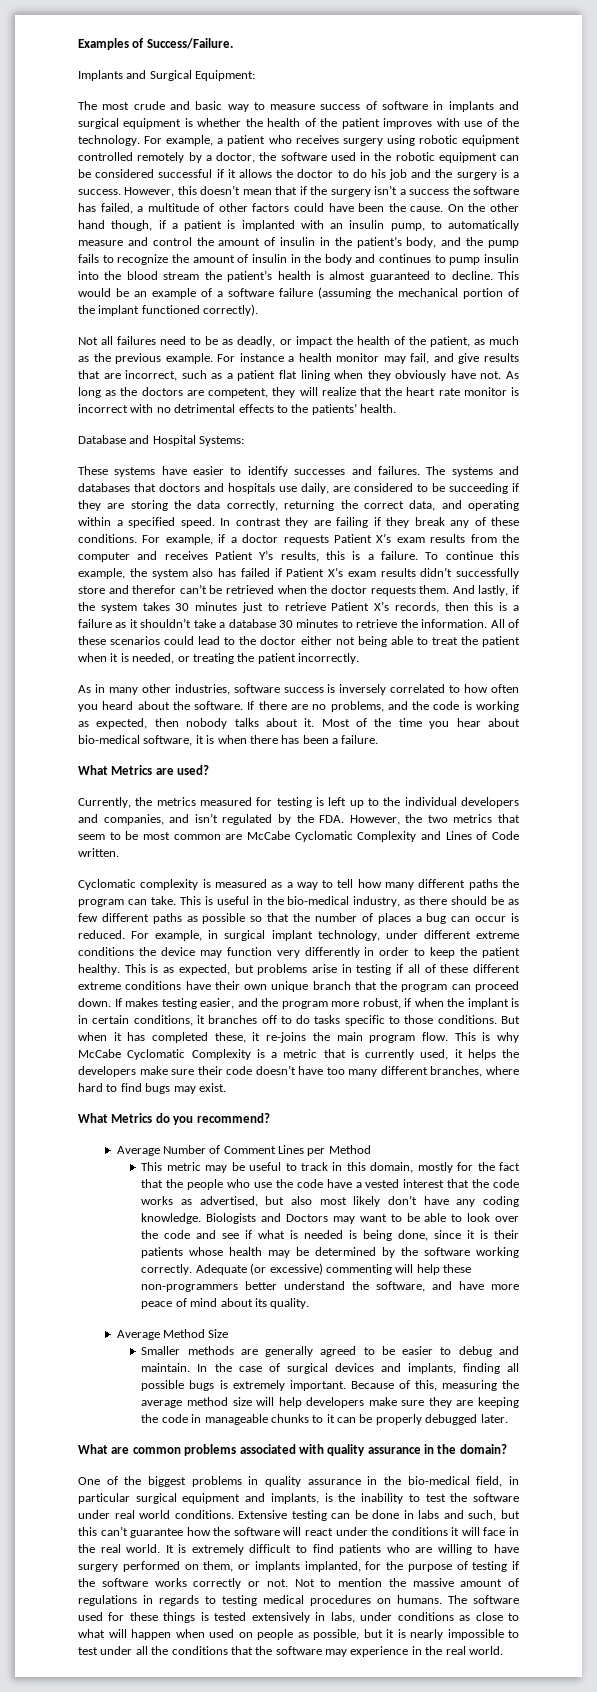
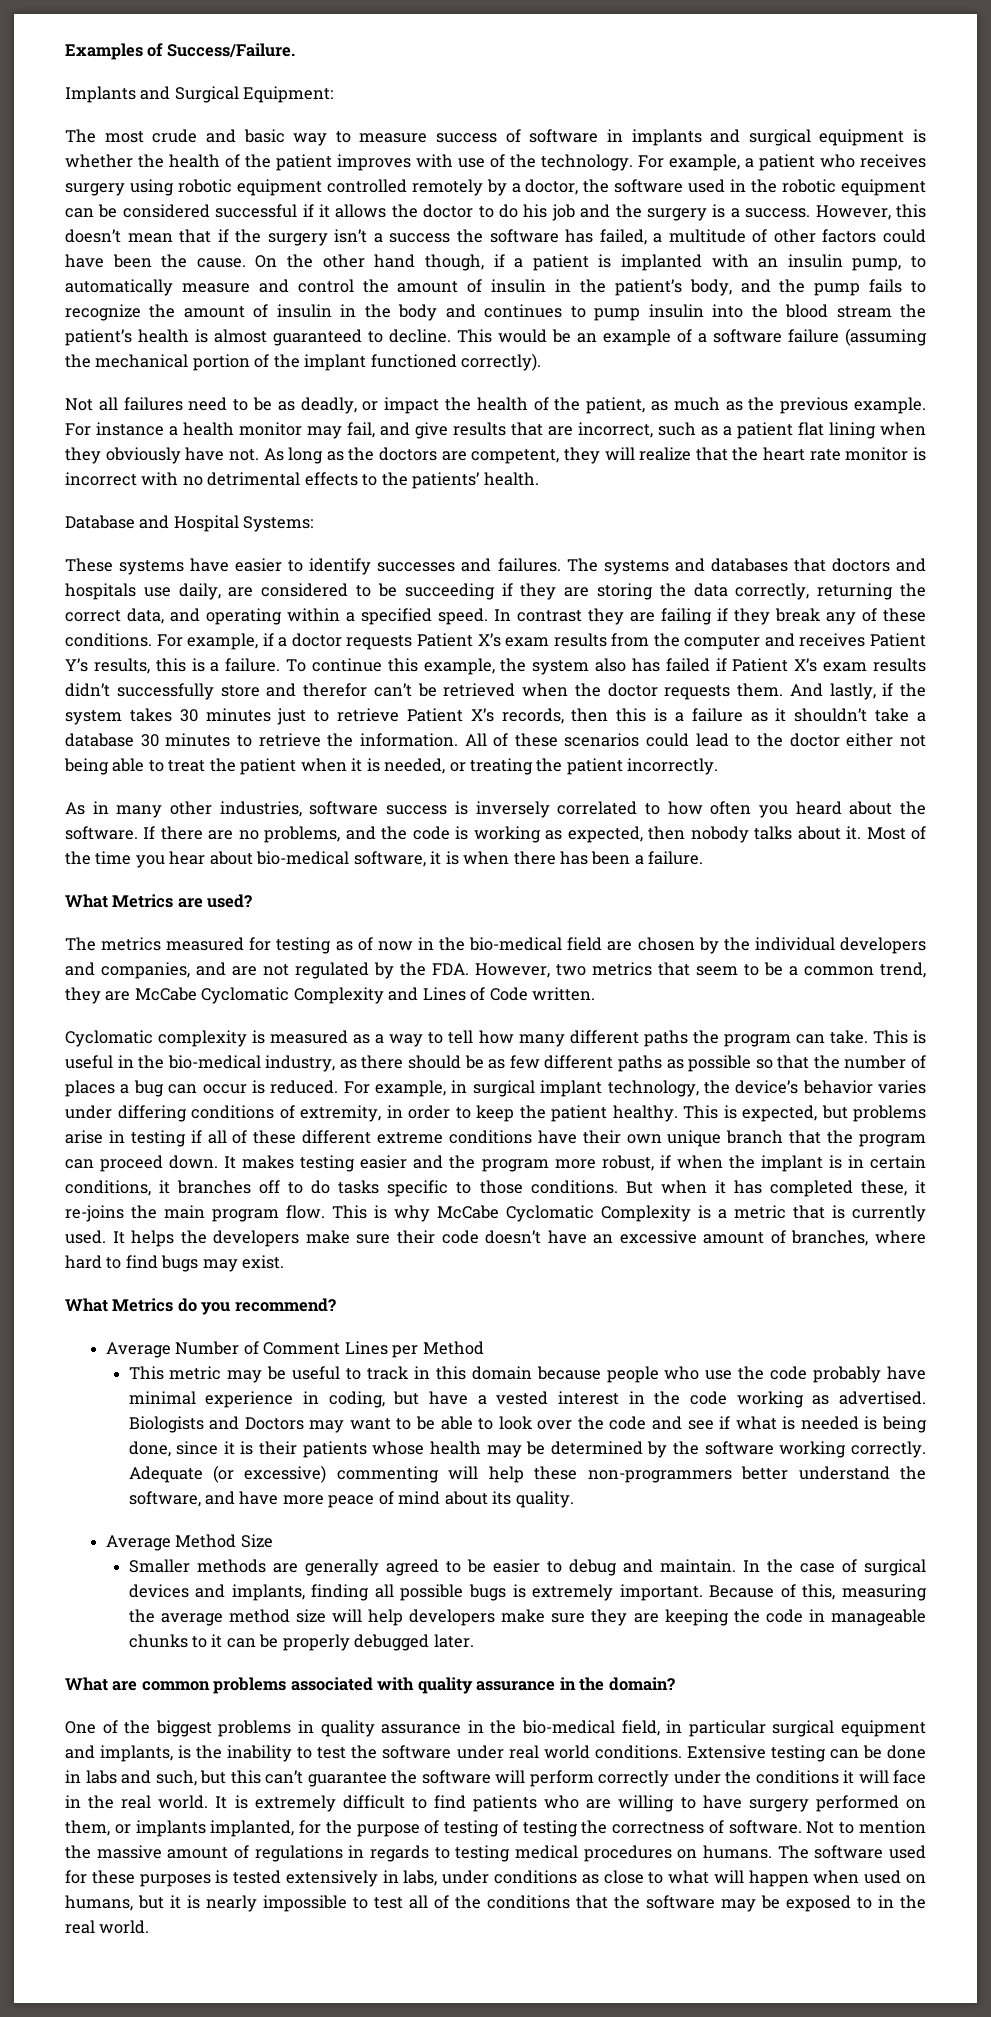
[78,797,153,808] Currently, the -> [65,937,96,951] The
[316,797,379,808] is left up to -> [335,937,719,954] as of now in the bio-medical field are chosen by
[194,813,218,823] isn’t -> [232,964,289,976] are not
[405,814,423,823] the -> (550, 970) none
[143,832,221,840] most common -> [789,962,926,978] [65,987,101,1004] a common trend, they
[385,930,519,939] [78,947,360,958] under different extreme conditions the device may function very differently -> [703,1080,926,1094] [65,1105,381,1122] the device’s behavior varies under differing conditions of extremity,
[163,967,175,973] as -> (737, 1112) none
[114,998,122,1007] If -> [224,1156,237,1169] It
[200,998,234,1009] easier, -> [360,1155,408,1169] easier
[420,1049,463,1060] used, it -> [65,1230,125,1244] used. It
[326,1066,428,1077] too many different -> [593,1230,786,1244] an excessive amount of
[370,1162,520,1173] [141,1179,184,1188] domain, mostly for the fact that the -> [471,1366,601,1380] domain because
(323, 1183) none -> [813,1366,927,1383] [128,1391,420,1408] probably have minimal experience in coding, but
[447,1179,519,1188] [141,1195,519,1207] [141,1213,202,1224] that the code works as advertised, but also most likely don’t have any coding knowledge. -> [628,1391,927,1408] in the code working as advertised.
[186,1527,211,1536] how -> (387, 1779) none
[305,1528,334,1536] react -> [529,1770,669,1787] perform correctly
[512,1561,519,1570] [78,1578,288,1589] if the software works correctly or not. -> [502,1820,802,1837] of testing the correctness of software.
[163,1612,196,1623] things -> [139,1874,211,1887] purposes
[257,1629,359,1640] people as possible, -> [65,1895,133,1911] humans,
[100,1646,148,1655] under all -> [409,1895,449,1909] all of
[350,1646,409,1657] experience -> [761,1895,872,1912] be exposed to

